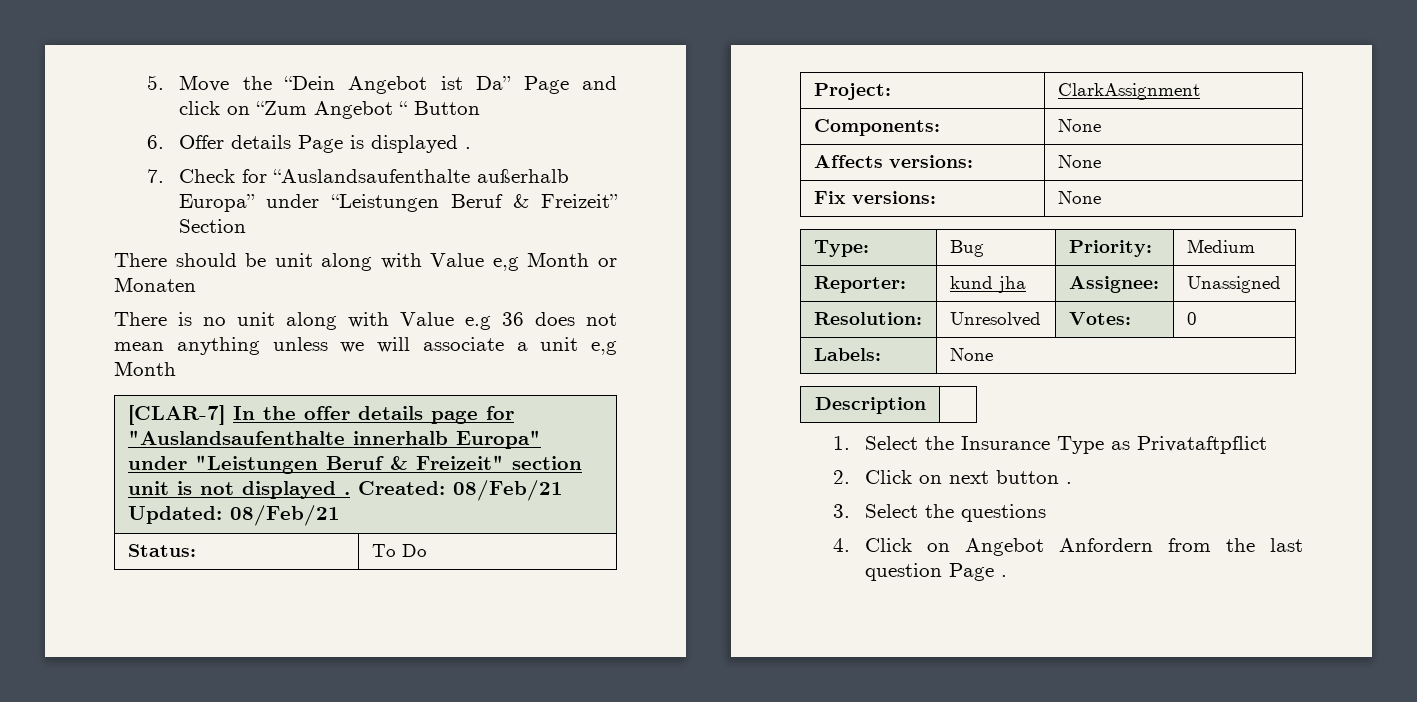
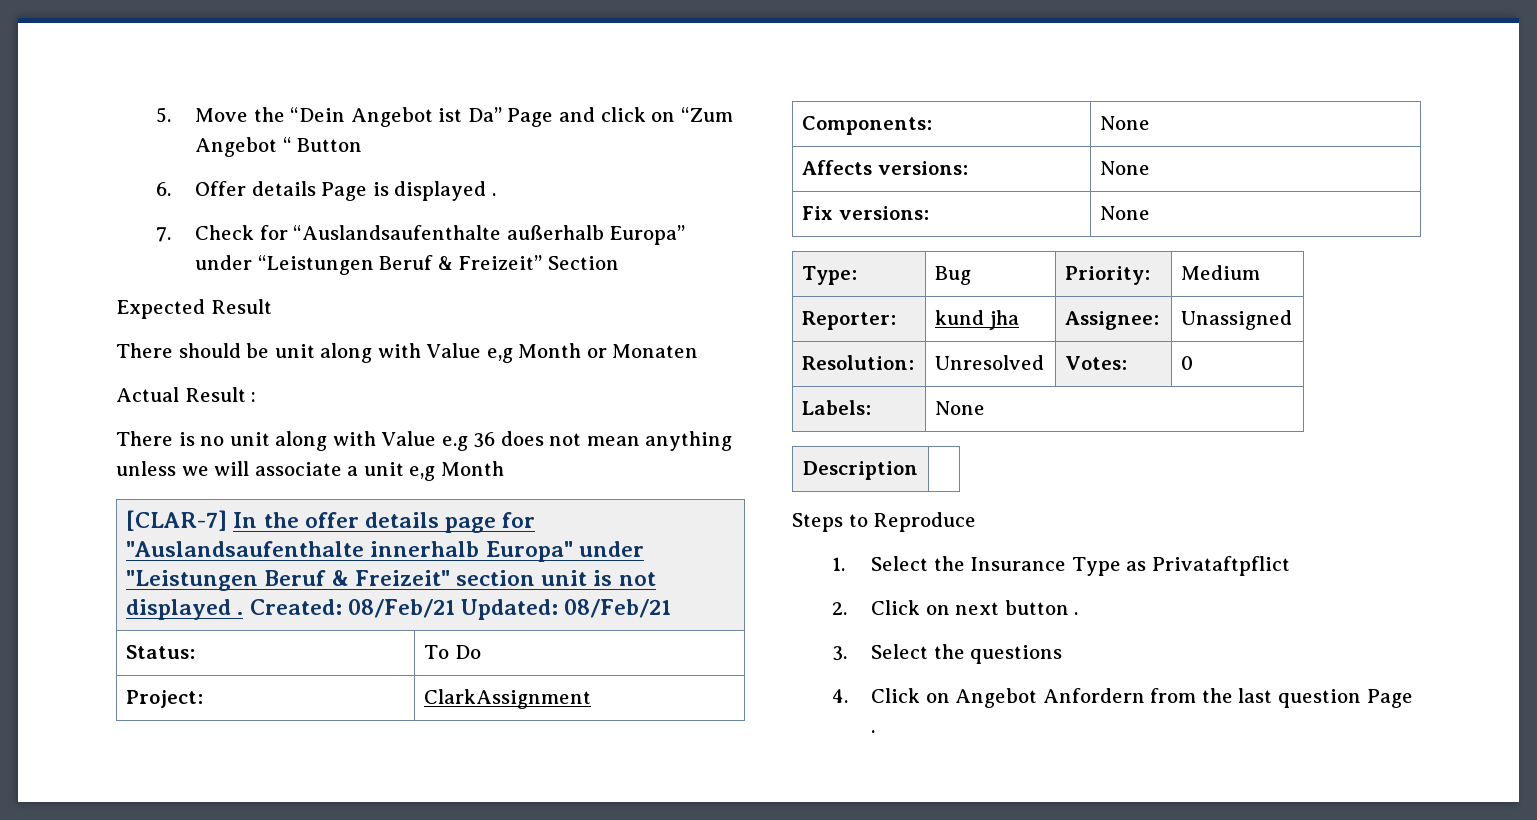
(247, 226) none -> [116,299,272,319] // Expected Result
(196, 284) none -> [116,387,257,402] // Actual Result :
(926, 405) none -> [792,512,977,532] // Steps to Reproduce

